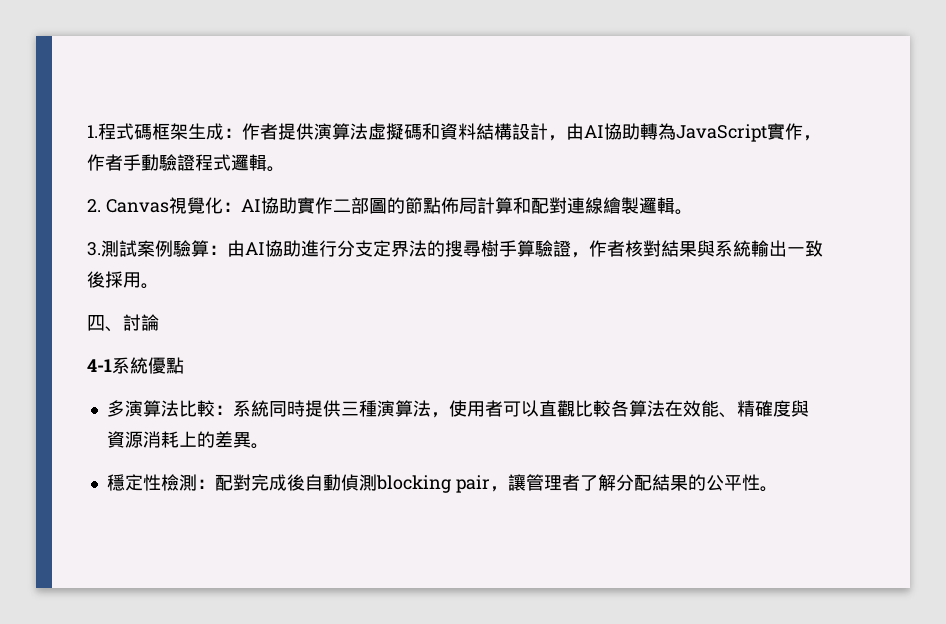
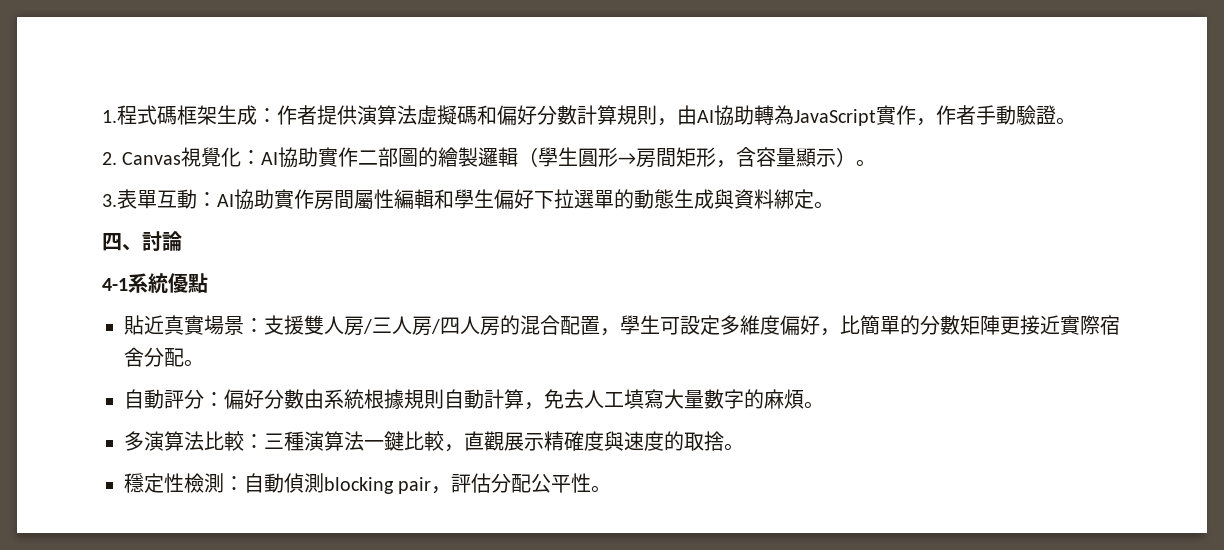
[440,123,548,140] 資料結構設計 -> [497,105,657,126] 偏好分數計算規則
[195,154,267,171] 程式邏輯 -> (1056, 115) none
[404,197,693,215] [87,240,823,258] [87,271,141,288] 節點佈局計算和配對連線繪製邏輯。 // 3.測試案例驗算：由AI協助進行分支定界法的搜尋樹手算驗證，作者核對結果與系統輸出一致後採用 -> [438,147,877,168] [102,189,814,210] 繪製邏輯（學生圓形→房間矩形，含容量顯示）。 // 3.表單互動：AI協助實作房間屬性編輯和學生偏好下拉選單的動態生成與資料綁定
[106,400,809,418] [106,431,251,448] 多演算法比較：系統同時提供三種演算法，使用者可以直觀比較各算法在效能、精確度與資源消耗上的差異 -> [124,315,1120,336] [124,347,204,367] [124,389,824,410] [124,431,724,452] 貼近真實場景：支援雙人房/三人房/四人房的混合配置，學生可設定多維度偏好，比簡單的分數矩陣更接近實際宿舍分配。 // 自動評分：偏好分數由系統根據規則自動計算，免去人工填寫大量數字的麻煩。 // 多演算法比較：三種演算法一鍵比較，直觀展示精確度與速度的取捨
[214,474,305,491] 配對完成後 -> (244, 483) none
[507,474,706,491] 讓管理者了解分配結果的 -> [451,473,532,493] 評估分配

